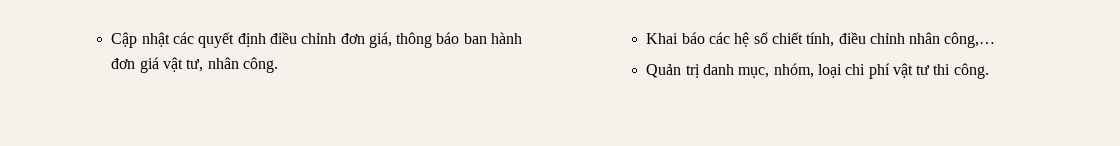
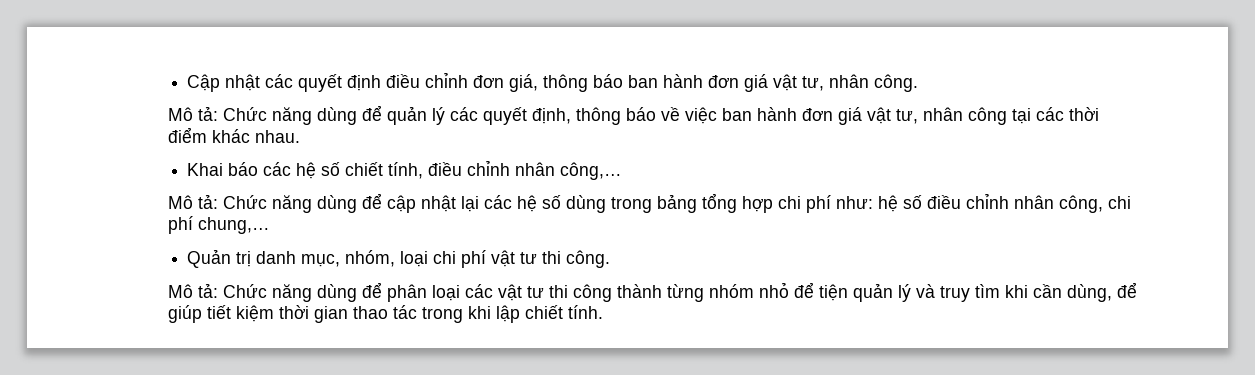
(278, 65) none -> [168,105,1100,125] [168,127,301,143] // Mô tả: Chức năng dùng để quản lý các quyết định, thông báo về việc ban hành đơn giá vật tư, nhân công tại các thời điểm khác nhau.
(996, 40) none -> [168,193,1132,213] [168,216,271,234] // Mô tả: Chức năng dùng để cập nhật lại các hệ số dùng trong bảng tổng hợp chi phí như: hệ số điều chỉnh nhân công, chi phí chung,…
(989, 71) none -> [168,282,1138,302] [168,305,604,323] // Mô tả: Chức năng dùng để phân loại các vật tư thi công thành từng nhóm nhỏ để tiện quản lý và truy tìm khi cần dùng, để giúp tiết kiệm thời gian thao tác trong khi lập chiết tính.

